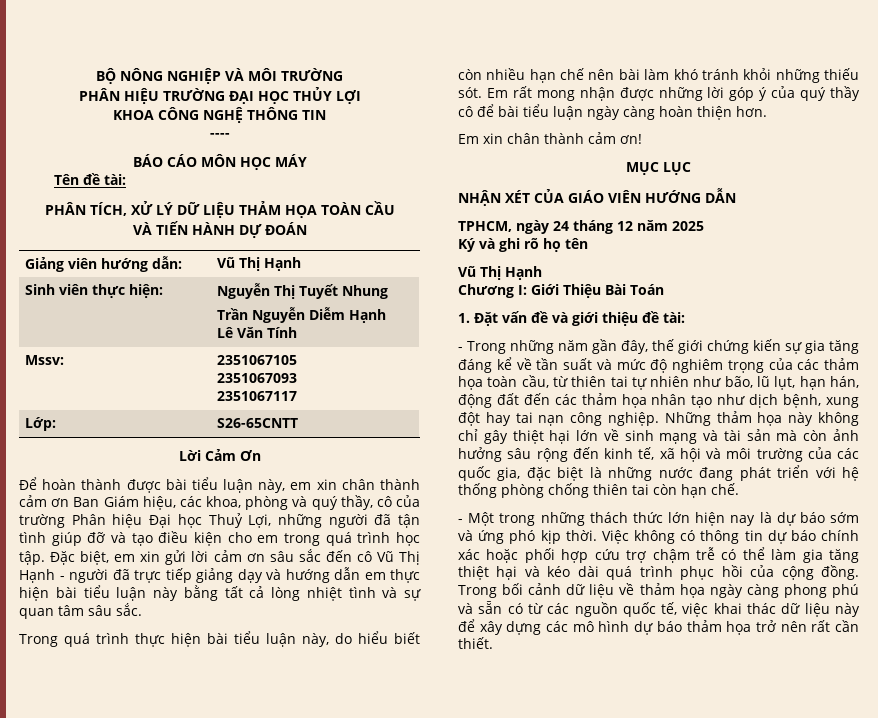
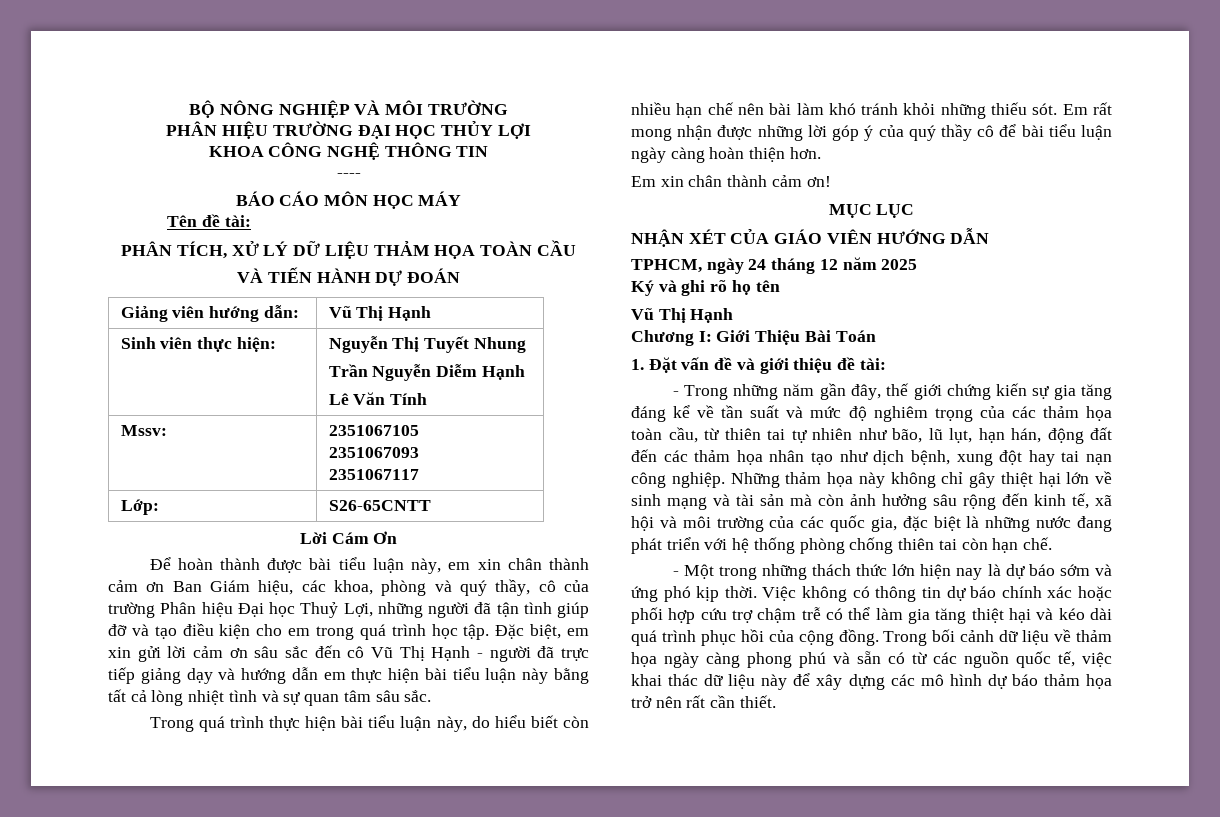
[204,449,236,461] Cảm -> [331,532,369,544] Cám

